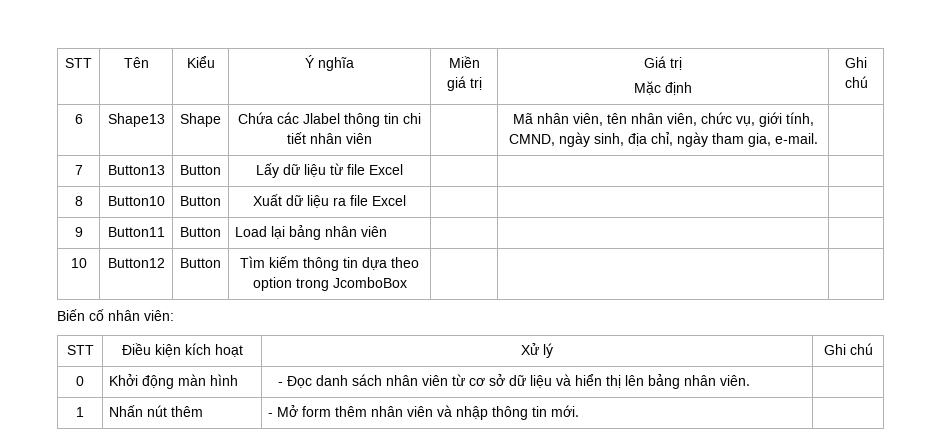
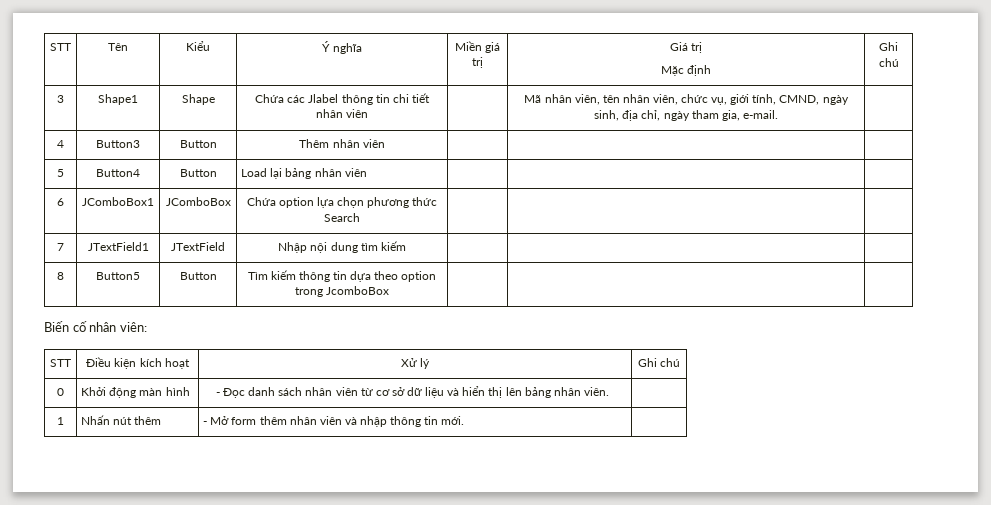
[74,114,83,124] [107,113,165,127] 6 | Shape13 -> [57,95,64,103] [98,94,138,105] 3 | Shape1
[74,165,83,175] [107,165,165,175] [180,165,221,175] [256,163,403,178] [74,196,83,206] [107,196,165,206] [180,196,221,206] [253,194,406,208] [74,227,83,237] [107,227,165,237] 7 | Button13 | Button | Lấy dữ liệu từ file Excel | | | // 8 | Button10 | Button | Xuất dữ liệu ra file Excel | | | // 9 | Button11 -> [57,140,64,148] [96,140,140,148] [179,140,217,148] [299,139,385,148] [57,169,64,177] [96,169,140,177] 4 | Button3 | Button | Thêm nhân viên | | | // 5 | Button4
[70,258,87,268] [107,258,165,268] 10 | Button12 -> [57,198,64,206] [82,197,154,206] [165,197,231,206] [246,197,438,208] [323,213,360,222] [57,243,64,251] [87,242,149,251] [171,242,225,251] [278,241,406,253] [57,272,64,280] [96,272,140,280] 6 | JComboBox1 | JComboBox | Chứa option lựa chọn phương thức Search | | | // 7 | JTextField1 | JTextField | Nhập nội dung tìm kiếm | | | // 8 | Button5

